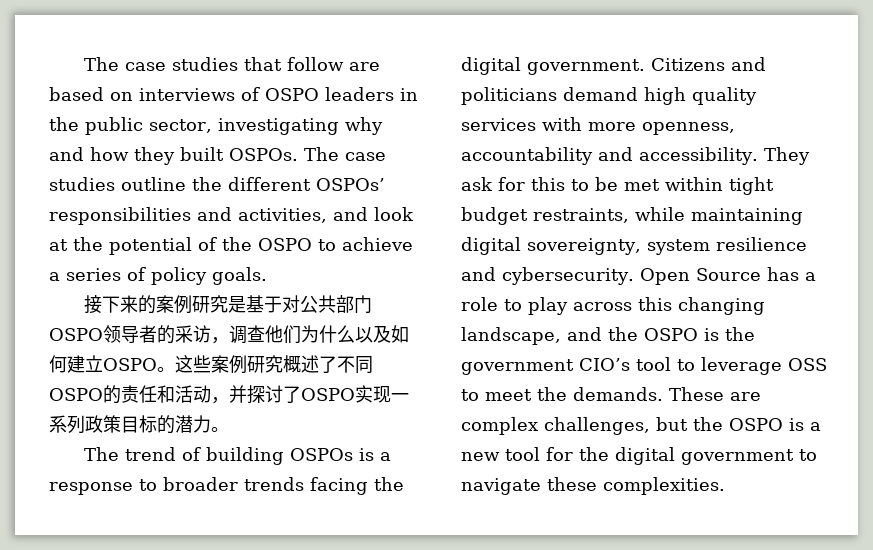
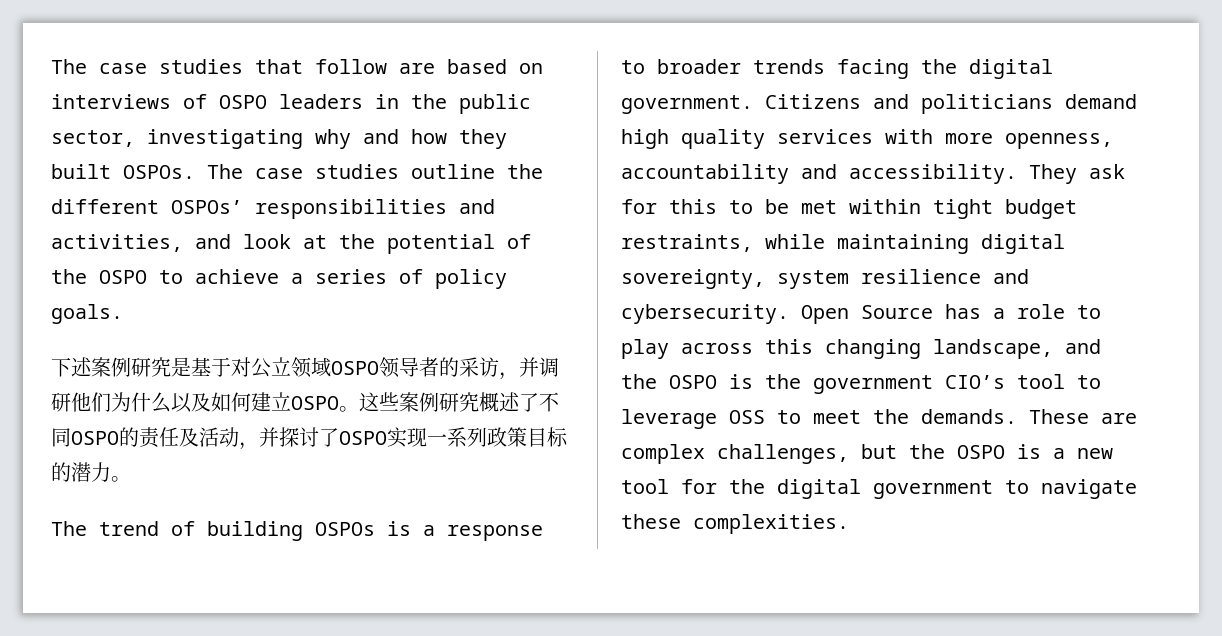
[83,295,156,314] 接下来的 -> [51,357,92,377] 下述
[317,295,372,313] 共部门 -> [271,357,331,378] 立领域
[229,325,265,344] 调查 -> [519,357,559,377] [51,392,71,412] 并调研
[157,385,175,403] 和 -> [179,428,199,447] 及

